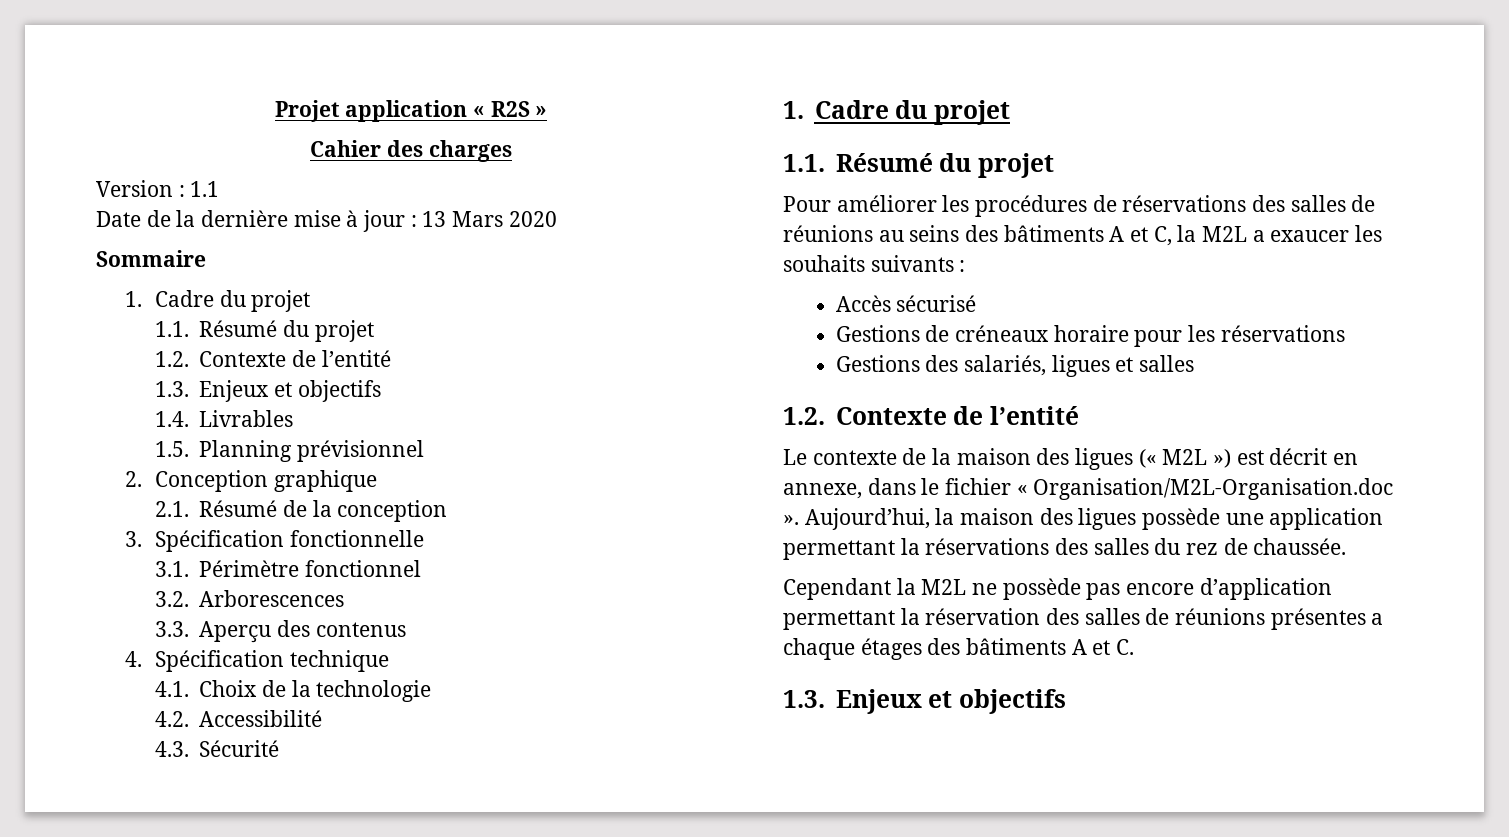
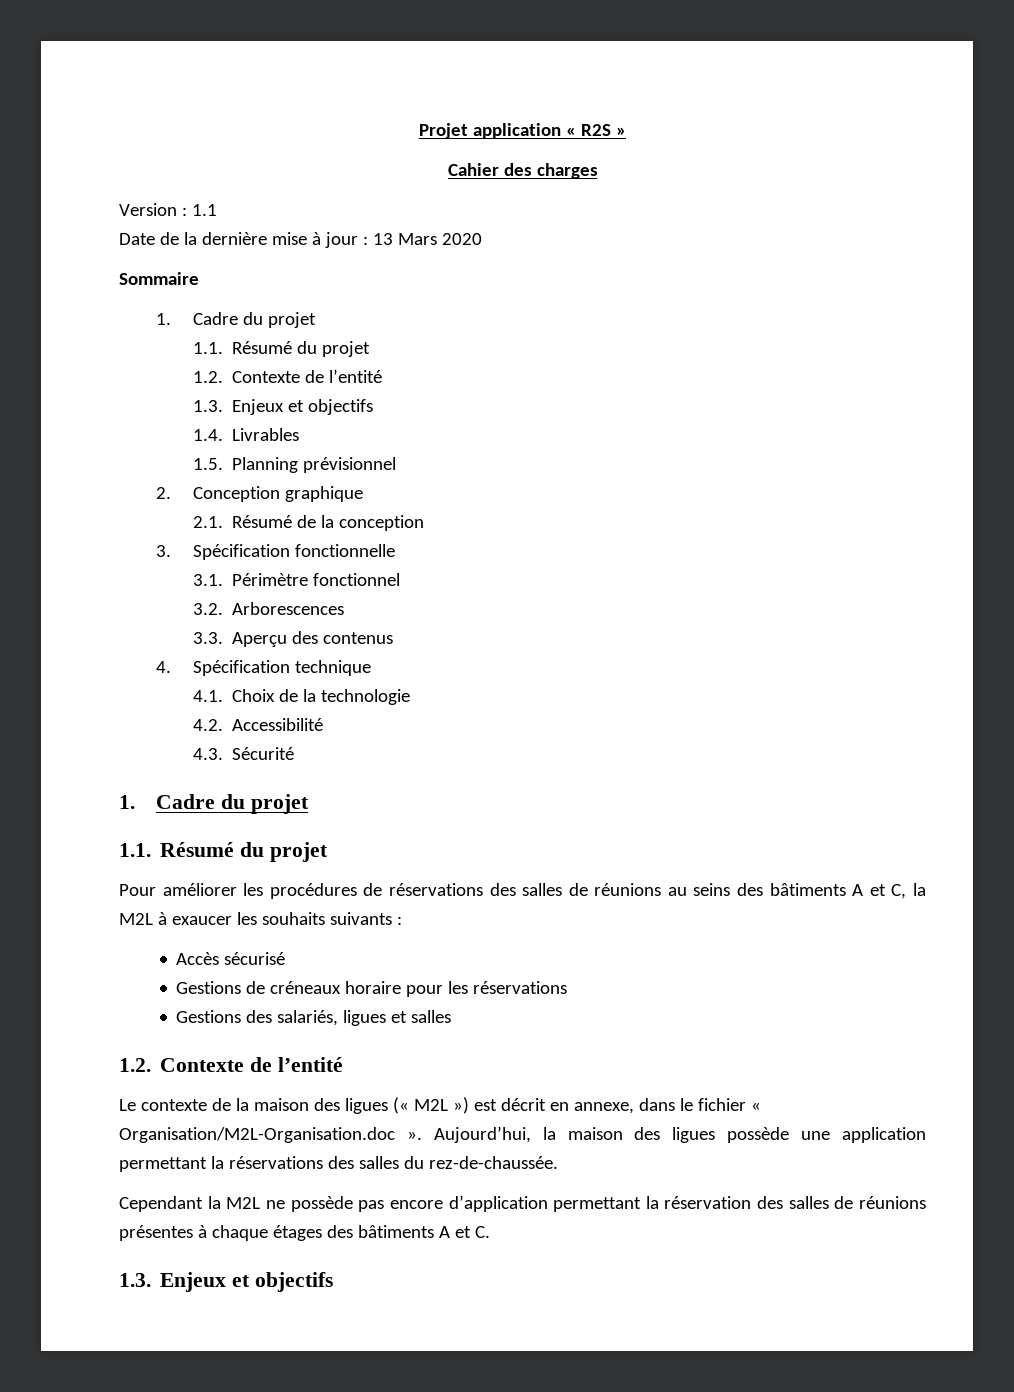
[1252,230,1265,242] a -> [157,912,167,925] à
[1186,538,1347,555] rez de chaussée. -> [428,1156,558,1169] rez-de-chaussée.
[1371,613,1384,625] a -> [197,1225,207,1238] à

